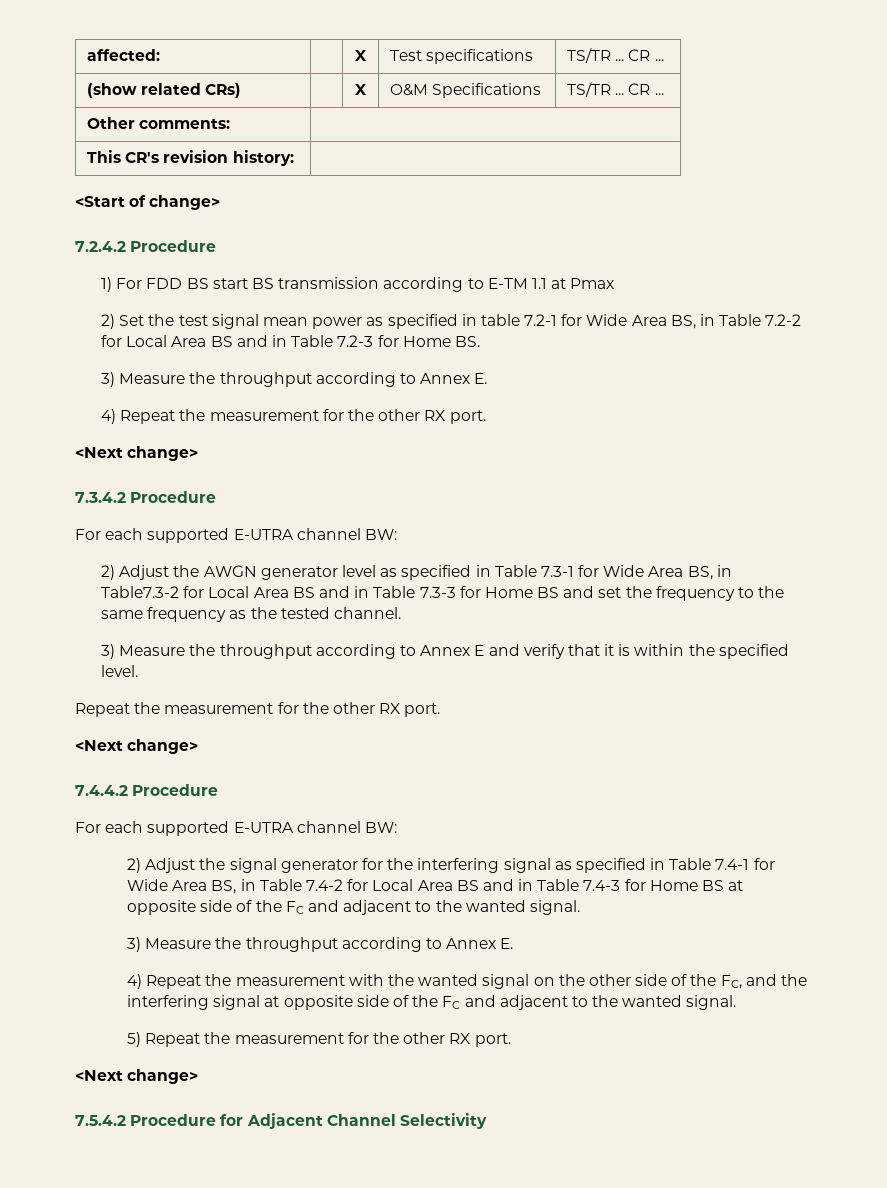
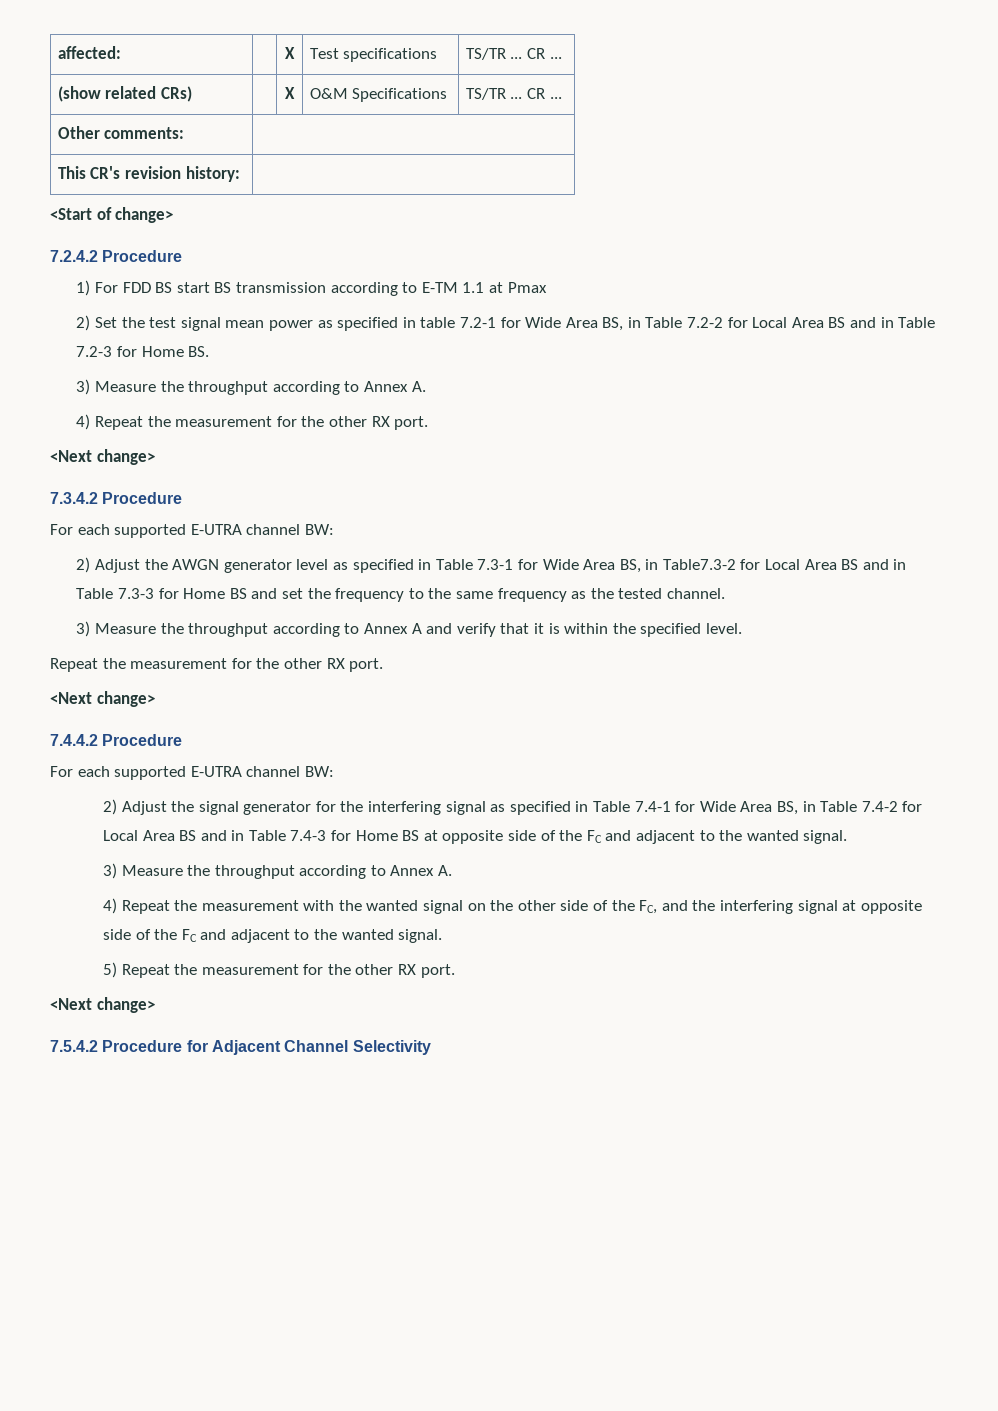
[474,373,488,384] E. -> [411,381,426,392] A.
[474,645,485,656] E -> [411,623,422,634] A
[500,938,514,949] E. -> [438,865,453,876] A.

